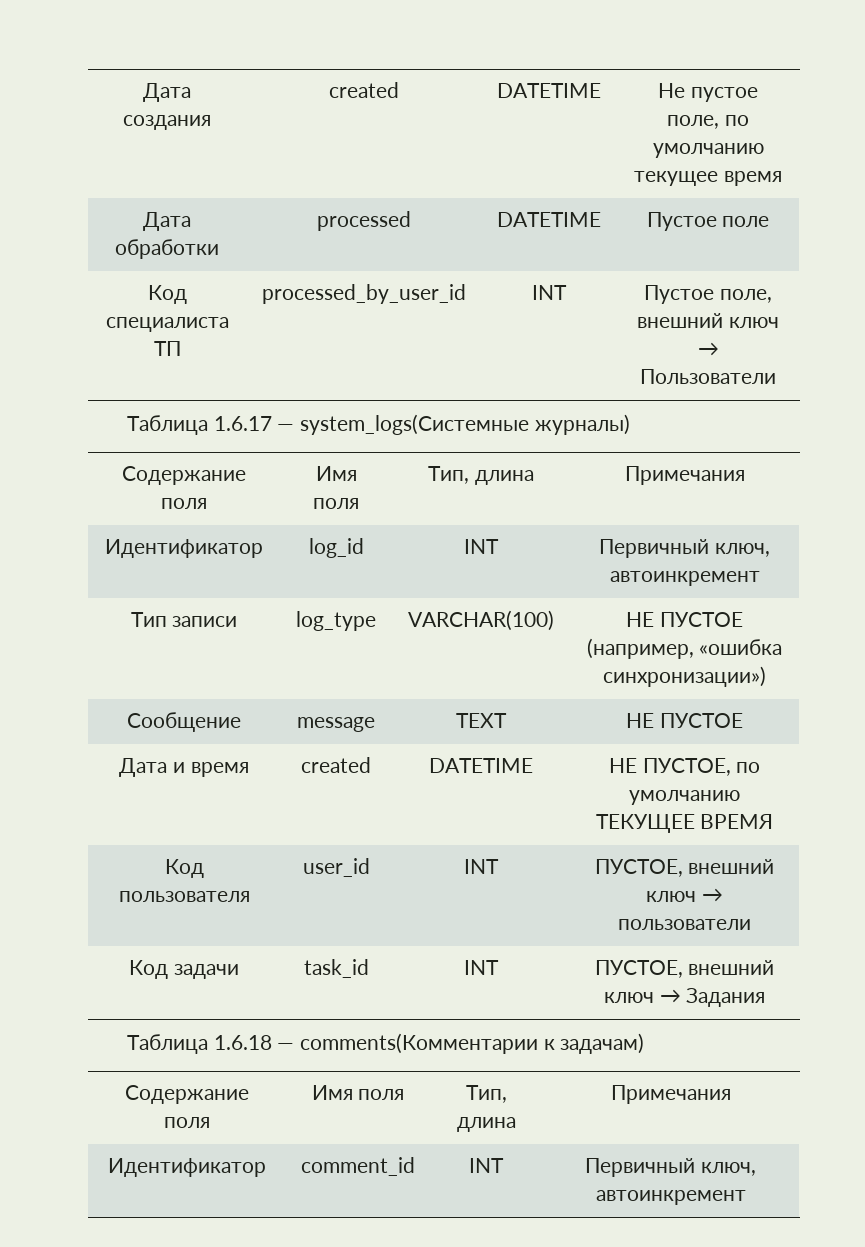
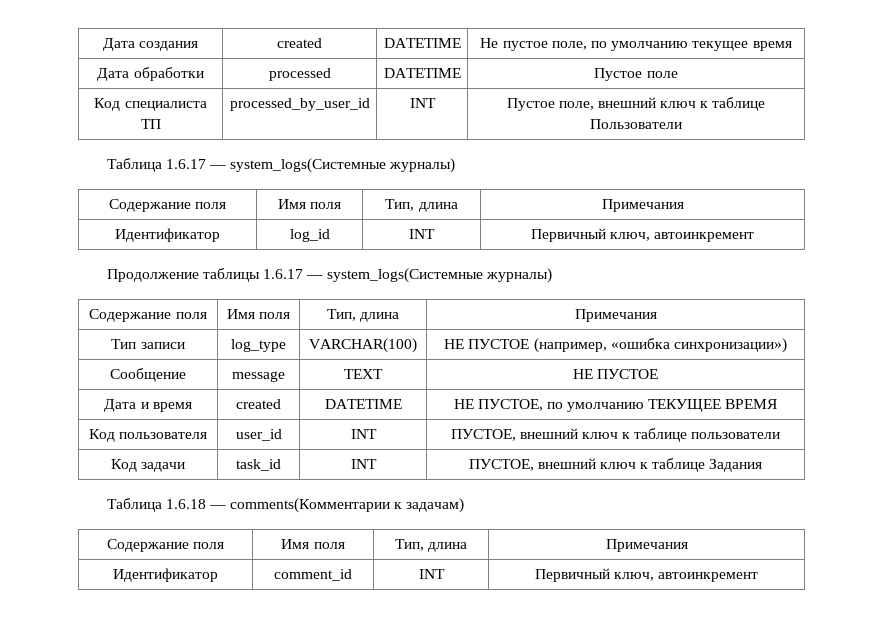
[697,342,719,356] → -> [700,97,766,111] к таблице
(760, 578) none -> [106,268,553,283] [89,309,207,322] [226,309,291,319] [326,309,400,322] [574,309,657,322] // Продолжение таблицы 1.6.17 — system_logs(Системные журналы) // Содержание поля | Имя поля | Тип, длина | Примечания
[701,888,723,902] → -> [622,428,688,442] к таблице
[659,989,681,1003] → -> [640,458,706,472] к таблице

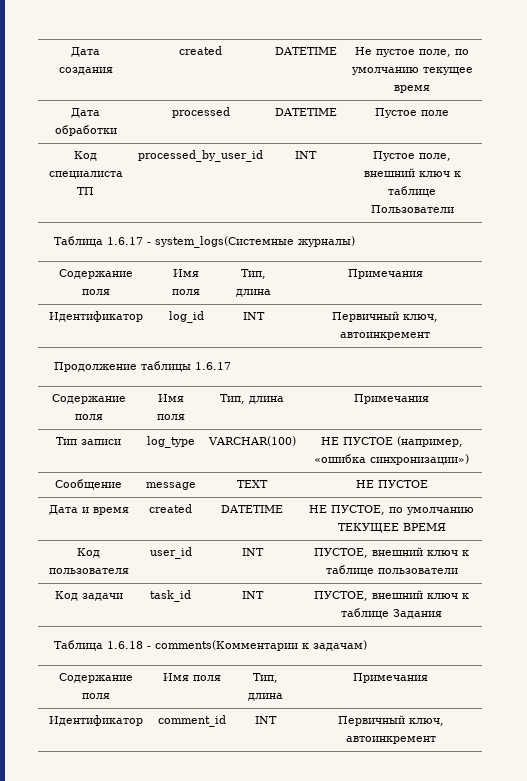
[208,165,226,169] — -> [147,242,152,245] -
[306,268,553,283] — system_logs(Системные журналы) -> (232, 366) none
[208,505,226,509] — -> [147,646,152,649] -

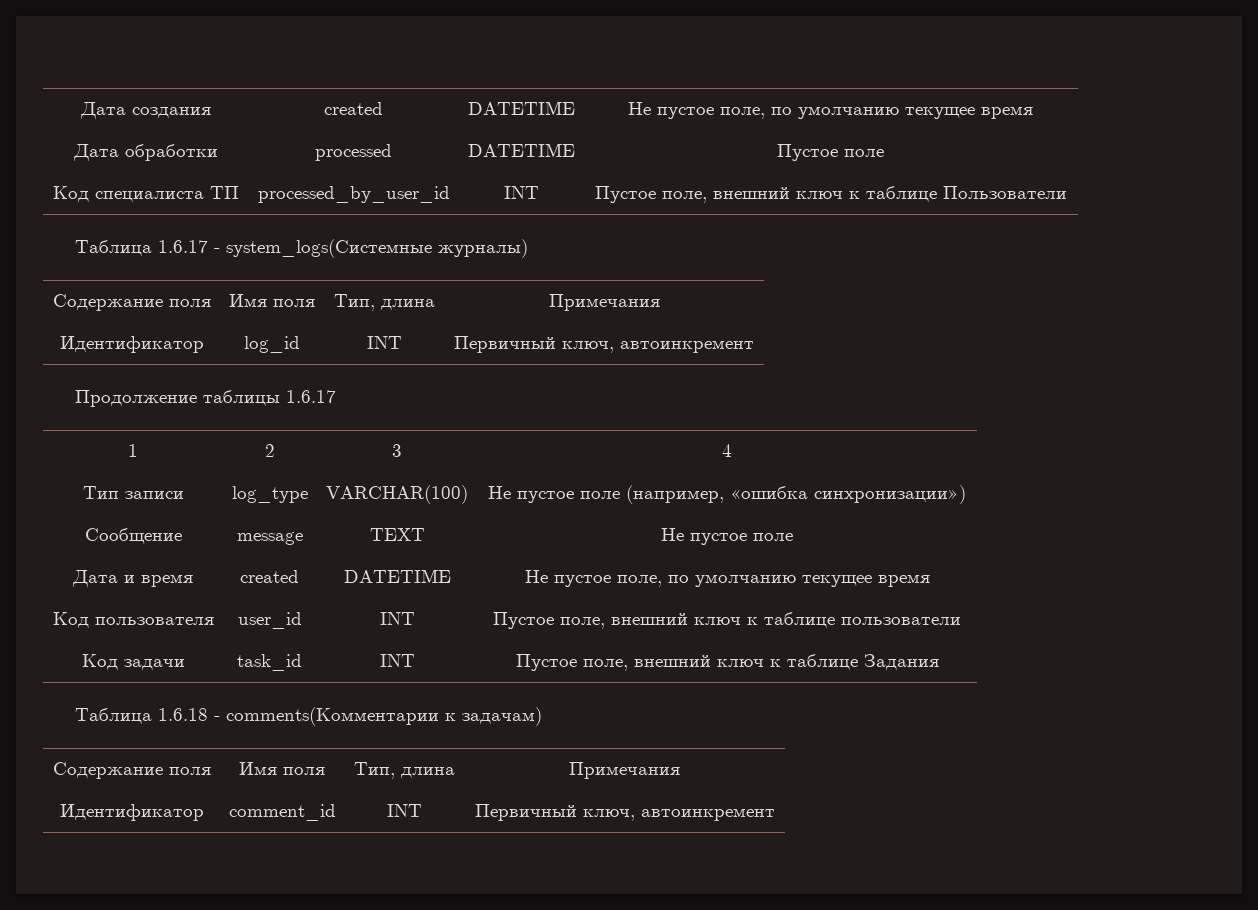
[51,394,126,404] [74,414,103,420] [157,394,184,402] [156,414,185,420] [220,394,284,404] [354,394,429,404] Содержание поля | Имя поля | Тип, длина | Примечания -> [128,444,138,457] [264,444,275,457] [392,444,402,457] [722,444,732,457] 1 | 2 | 3 | 4
[320,437,393,445] НЕ ПУСТОЕ -> [488,486,620,503] Не пустое поле
[355,480,428,488] НЕ ПУСТОЕ -> [661,528,793,545] Не пустое поле
[309,505,474,515] [337,523,446,533] НЕ ПУСТОЕ, по умолчанию ТЕКУЩЕЕ ВРЕМЯ -> [524,570,930,587] Не пустое поле, по умолчанию текущее время
[314,548,368,558] ПУСТОЕ, -> [493,612,605,629] Пустое поле,
[314,591,368,601] ПУСТОЕ, -> [515,654,628,671] Пустое поле,

